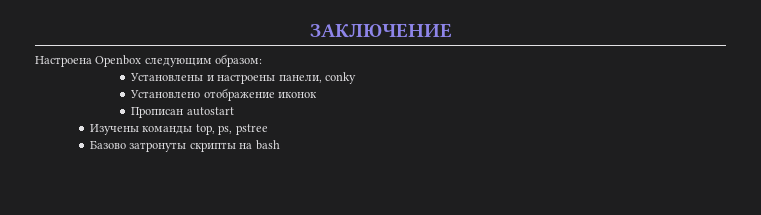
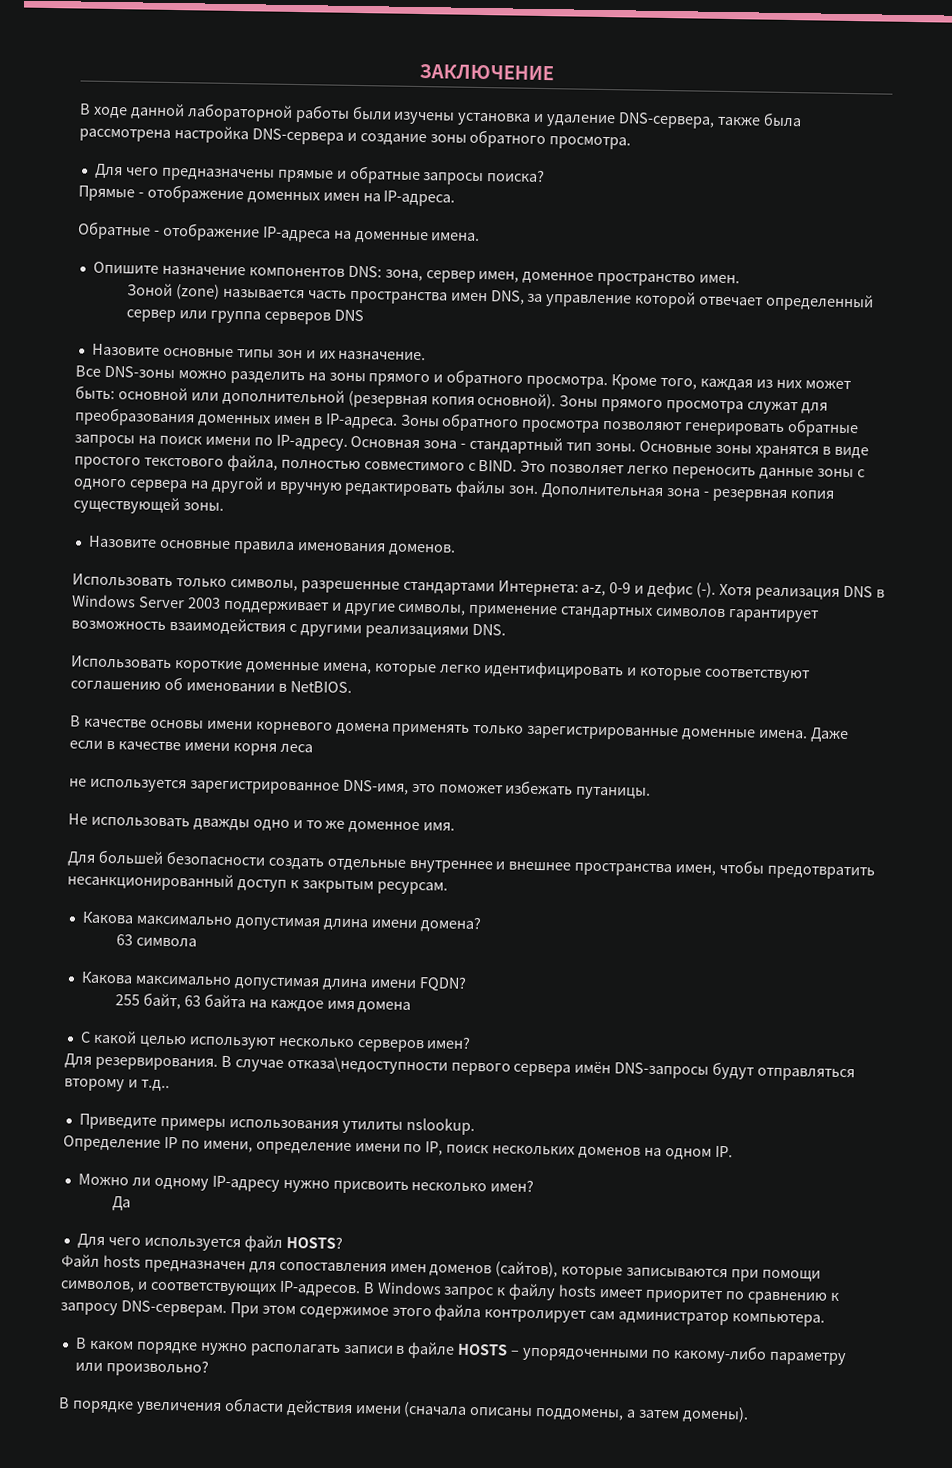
[35,54,263,67] [130,72,356,84] [130,88,318,101] [131,107,234,118] [90,124,268,135] [90,140,280,152] Настроена Openbox следующим образом: // Установлены и настроены панели, conky // Установлено отображение иконок // Прописан autostart // Изучены команды top, ps, pstree // Базово затронуты скрипты на bash -> [80,103,802,129] [79,126,632,150] [93,163,546,186] [78,184,456,207] [77,221,481,244] [92,261,741,287] [127,283,875,312] [126,309,364,325] [91,343,427,361] [75,365,852,391] [75,385,829,415] [74,407,860,438] [74,434,869,459] [74,454,865,480] [73,476,834,503] [73,496,224,515] [87,535,456,556] [72,573,885,601] [72,594,821,623] [71,617,506,639] [71,655,812,683] [70,676,352,693] [70,715,850,744] [69,740,313,756] [69,778,652,800] [68,813,456,834] [67,849,876,880] [67,872,448,895] [81,911,482,933] [116,934,197,947] [80,971,467,992] [115,992,412,1013] [79,1030,472,1053] [64,1053,856,1082] [64,1078,170,1092] [78,1113,475,1136] [63,1135,733,1160] [77,1173,535,1194] [112,1196,132,1212] [76,1233,343,1252] [61,1254,822,1282] [60,1280,839,1305] [60,1300,826,1327] [74,1337,847,1366] [74,1359,209,1377] [59,1397,750,1423] В ходе данной лабораторной работы были изучены установка и удаление DNS-сервера, также была рассмотрена настройка DNS-сервера и создание зоны обратного просмотра. // Для чего предназначены прямые и обратные запросы поиска? // Прямые - отображение доменных имен на IP-адреса. // Обратные - отображение IP-адреса на доменные имена. // Опишите назначение компонентов DNS: зона, сервер имен, доменное пространство имен. // Зоной (zone) называется часть пространства имен DNS, за управление которой отвечает определенный сервер или группа серверов DNS // Назовите основные типы зон и их назначение. // Все DNS-зоны можно разделить на зоны прямого и обратного просмотра. Кроме того, каждая из них может быть: основной или дополнительной (резервная копия основной). Зоны прямого просмотра служат для преобразования доменных имен в IP-адреса. Зоны обратного просмотра позволяют генерировать обратные запросы на поиск имени по IP-адресу. Основная зона - стандартный тип зоны. Основные зоны хранятся в виде простого текстового файла, полностью совместимого с BIND. Это позволяет легко переносить данные зоны с одного сервера на другой и вручную редактировать файлы зон. Дополнительная зона - резервная копия существующей зоны. // Назовите основные правила именования доменов. // Использовать только символы, разрешенные стандартами Интернета: а-z, 0-9 и дефис (-). Хотя реализация DNS в Windows Server 2003 поддерживает и другие символы, применение стандартных символов гарантирует возможность взаимодействия с другими реализациями DNS. // Использовать короткие доменные имена, которые легко идентифицировать и которые соответствуют соглашению об именовании в NetBIOS. // В качестве основы имени корневого домена применять только зарегистрированные доменные имена. Даже если в качестве имени корня леса // не используется зарегистрированное DNS-имя, это поможет избежать путаницы. // Не использовать дважды одно и то же доменное имя. // Для большей безопасности создать отдельные внутреннее и внешнее пространства имен, чтобы предотвратить несанкционированный доступ к закрытым ресурсам. // Какова максимально допустимая длина имени домена? // 63 символа // Какова максимально допустимая длина имени FQDN? // 255 байт, 63 байта на каждое имя домена // С какой целью используют несколько серверов имен? // Для резервирования. В случае отказа\недоступности первого сервера имён DNS-запросы будут отправляться второму и т.д.. // Приведите примеры использования утилиты nslookup. // Определение IP по имени, определение имени по IP, поиск нескольких доменов на одном IP. // Можно ли одному IP-адресу нужно присвоить несколько имен? // Да // Для чего используется файл HOSTS? // Файл hosts предназначен для сопоставления имен доменов (сайтов), которые записываются при помощи символов, и соответствующих IP-адресов. В Windows запрос к файлу hosts имеет приоритет по сравнению к запросу DNS-серверам. При этом содержимое этого файла контролирует сам администратор компьютера. // В каком порядке нужно располагать записи в файле HOSTS – упорядоченными по какому-либо параметру или произвольно? // В порядке увеличения области действия имени (сначала описаны поддомены, а затем домены).

